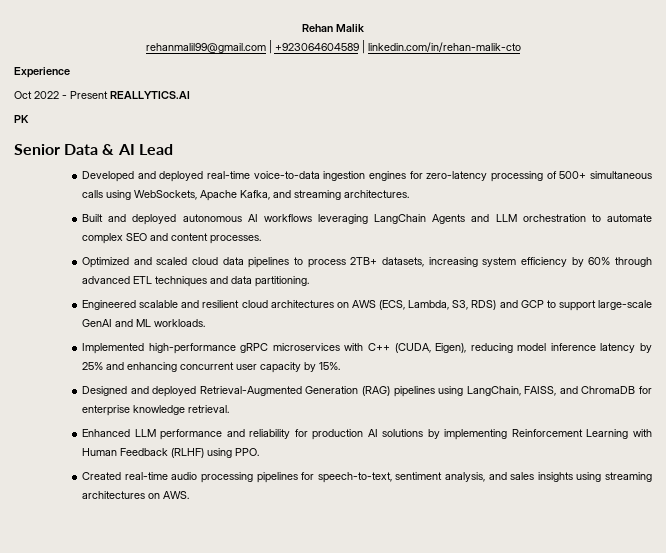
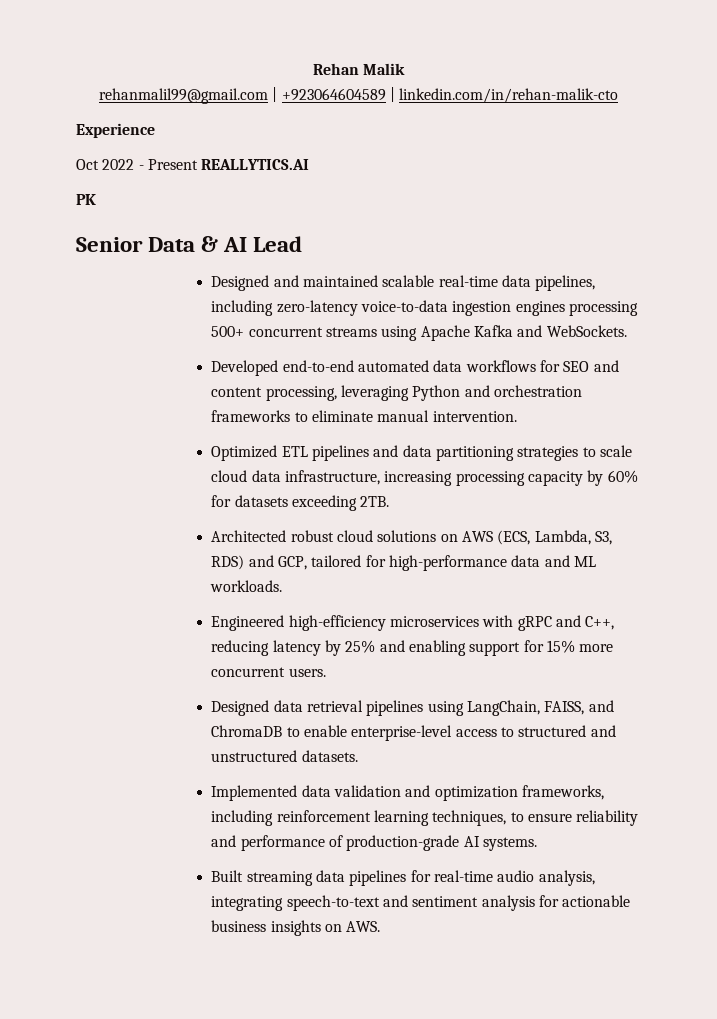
[82,171,652,182] [82,190,410,201] [82,214,652,225] [82,233,262,244] [82,257,653,268] [82,276,310,287] [82,300,334,310] Developed and deployed real-time voice-to-data ingestion engines for zero-latency processing of 500+ simultaneous calls using WebSockets, Apache Kafka, and streaming architectures. // Built and deployed autonomous AI workflows leveraging LangChain Agents and LLM orchestration to automate complex SEO and content processes. // Optimized and scaled cloud data pipelines to process 2TB+ datasets, increasing system efficiency by 60% through advanced ETL techniques and data partitioning. // Engineered scalable and resilient cloud architectures -> [211,275,596,291] [211,300,639,316] [211,325,627,341] [211,360,619,376] [211,385,583,401] [211,410,517,422] [211,445,632,461] [211,470,638,486] [211,495,390,511] [211,530,437,542] Designed and maintained scalable real-time data pipelines, including zero-latency voice-to-data ingestion engines processing 500+ concurrent streams using Apache Kafka and WebSockets. // Developed end-to-end automated data workflows for SEO and content processing, leveraging Python and orchestration frameworks to eliminate manual intervention. // Optimized ETL pipelines and data partitioning strategies to scale cloud data infrastructure, increasing processing capacity by 60% for datasets exceeding 2TB. // Architected robust cloud solutions
[520,300,653,311] [82,319,206,327] [82,343,652,354] [82,362,341,373] [82,386,390,397] GCP to support large-scale GenAI and ML workloads. // Implemented high-performance gRPC microservices with C++ (CUDA, Eigen), reducing model inference latency by 25% and enhancing concurrent user capacity by 15%. // Designed and deployed Retrieval-Augmented Generation (RAG) -> [278,555,596,571] [210,580,283,592] [211,615,615,631] [211,640,614,656] [211,667,326,677] [211,700,364,716] GCP, tailored for high-performance data and ML workloads. // Engineered high-efficiency microservices with gRPC and C++, reducing latency by 25% and enabling support for 15% more concurrent users. // Designed data retrieval
[639,386,652,394] [82,405,230,416] [82,429,653,440] [82,448,260,458] [82,472,652,483] [82,491,146,499] for enterprise knowledge retrieval. // Enhanced LLM performance and reliability for production AI solutions by implementing Reinforcement Learning with Human Feedback (RLHF) using PPO. // Created real-time audio processing pipelines for speech-to-text, sentiment analysis, and sales insights using streaming architectures -> [286,725,616,741] [211,750,358,762] [211,785,605,801] [211,810,639,826] [211,835,538,851] [211,870,595,886] [211,895,631,911] [211,920,321,936] to enable enterprise-level access to structured and unstructured datasets. // Implemented data validation and optimization frameworks, including reinforcement learning techniques, to ensure reliability and performance of production-grade AI systems. // Built streaming data pipelines for real-time audio analysis, integrating speech-to-text and sentiment analysis for actionable business insights

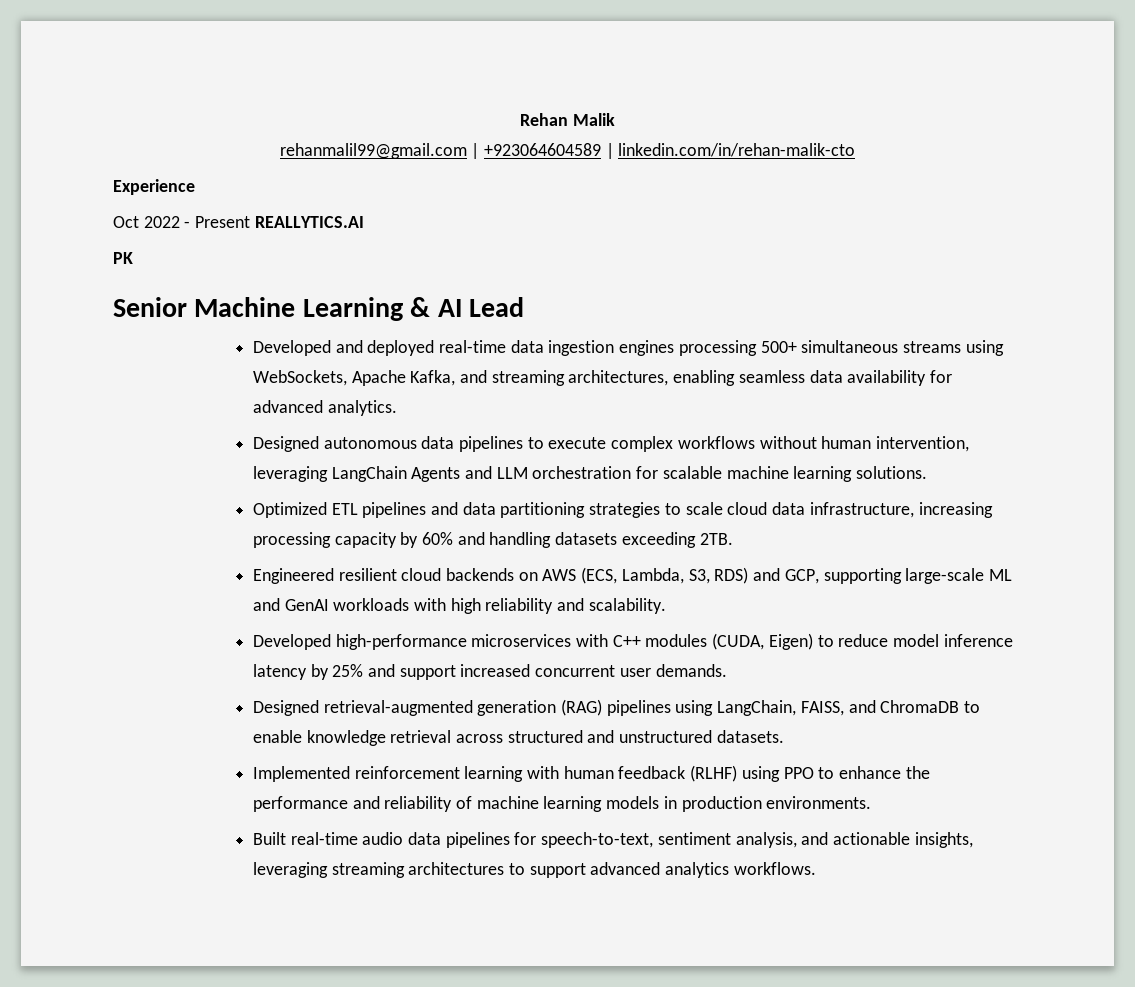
[148,237,196,252] Data -> [194,297,403,321] Machine Learning
[211,275,596,291] [211,300,449,316] Designed and maintained scalable real-time data pipelines, including zero-latency voice-to-data -> [252,340,544,356] Developed and deployed real-time data
[248,327,323,337] concurrent -> [801,340,899,353] simultaneous
[420,325,627,341] [211,360,619,376] [211,385,583,401] [211,410,517,422] Apache Kafka and WebSockets. // Developed end-to-end automated data workflows for SEO and content processing, leveraging Python and orchestration frameworks to eliminate manual intervention. -> [252,370,953,386] [252,400,397,416] [252,436,970,452] [252,466,928,482] WebSockets, Apache Kafka, and streaming architectures, enabling seamless data availability for advanced analytics. // Designed autonomous data pipelines to execute complex workflows without human intervention, leveraging LangChain Agents and LLM orchestration for scalable machine learning solutions.
[211,495,232,507] for -> [457,532,552,548] and handling
[211,530,437,542] Architected robust cloud solutions -> [252,568,514,584] Engineered resilient cloud backends
[311,555,596,571] [210,580,283,592] [211,615,615,631] [211,640,614,656] [211,667,326,677] [211,700,364,716] tailored for high-performance data and ML workloads. // Engineered high-efficiency microservices with gRPC and C++, reducing latency by 25% and enabling support for 15% more concurrent users. // Designed data retrieval -> [823,568,1012,584] [252,598,666,614] [252,633,1013,650] [252,664,727,680] [252,699,602,716] supporting large-scale ML and GenAI workloads with high reliability and scalability. // Developed high-performance microservices with C++ modules (CUDA, Eigen) to reduce model inference latency by 25% and support increased concurrent user demands. // Designed retrieval-augmented generation (RAG)
[351,725,515,741] enterprise-level access to -> [306,730,503,746] knowledge retrieval across
[301,785,605,801] [211,810,639,826] [211,835,538,851] data validation and optimization frameworks, including reinforcement learning techniques, to ensure reliability and performance of production-grade AI systems. -> [354,765,930,782] [252,796,872,812] reinforcement learning with human feedback (RLHF) using PPO to enhance the performance and reliability of machine learning models in production environments.
[246,871,313,886] streaming -> [290,832,404,845] real-time audio
[434,870,595,886] [211,895,631,911] [211,920,381,936] real-time audio analysis, integrating speech-to-text and sentiment analysis for actionable business insights on AWS. -> [541,832,973,848] [252,862,816,878] speech-to-text, sentiment analysis, and actionable insights, leveraging streaming architectures to support advanced analytics workflows.

